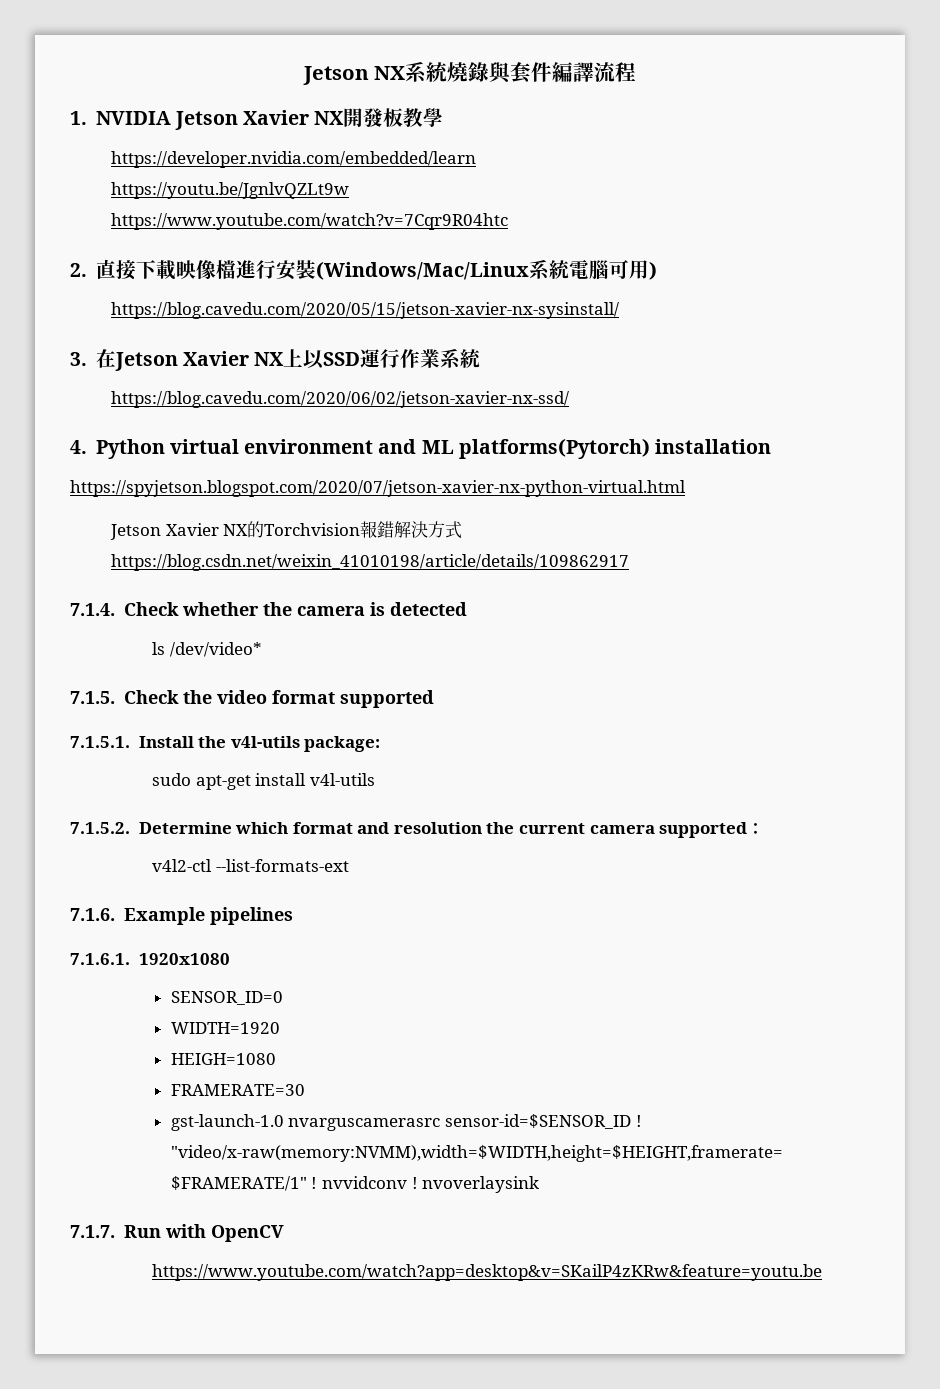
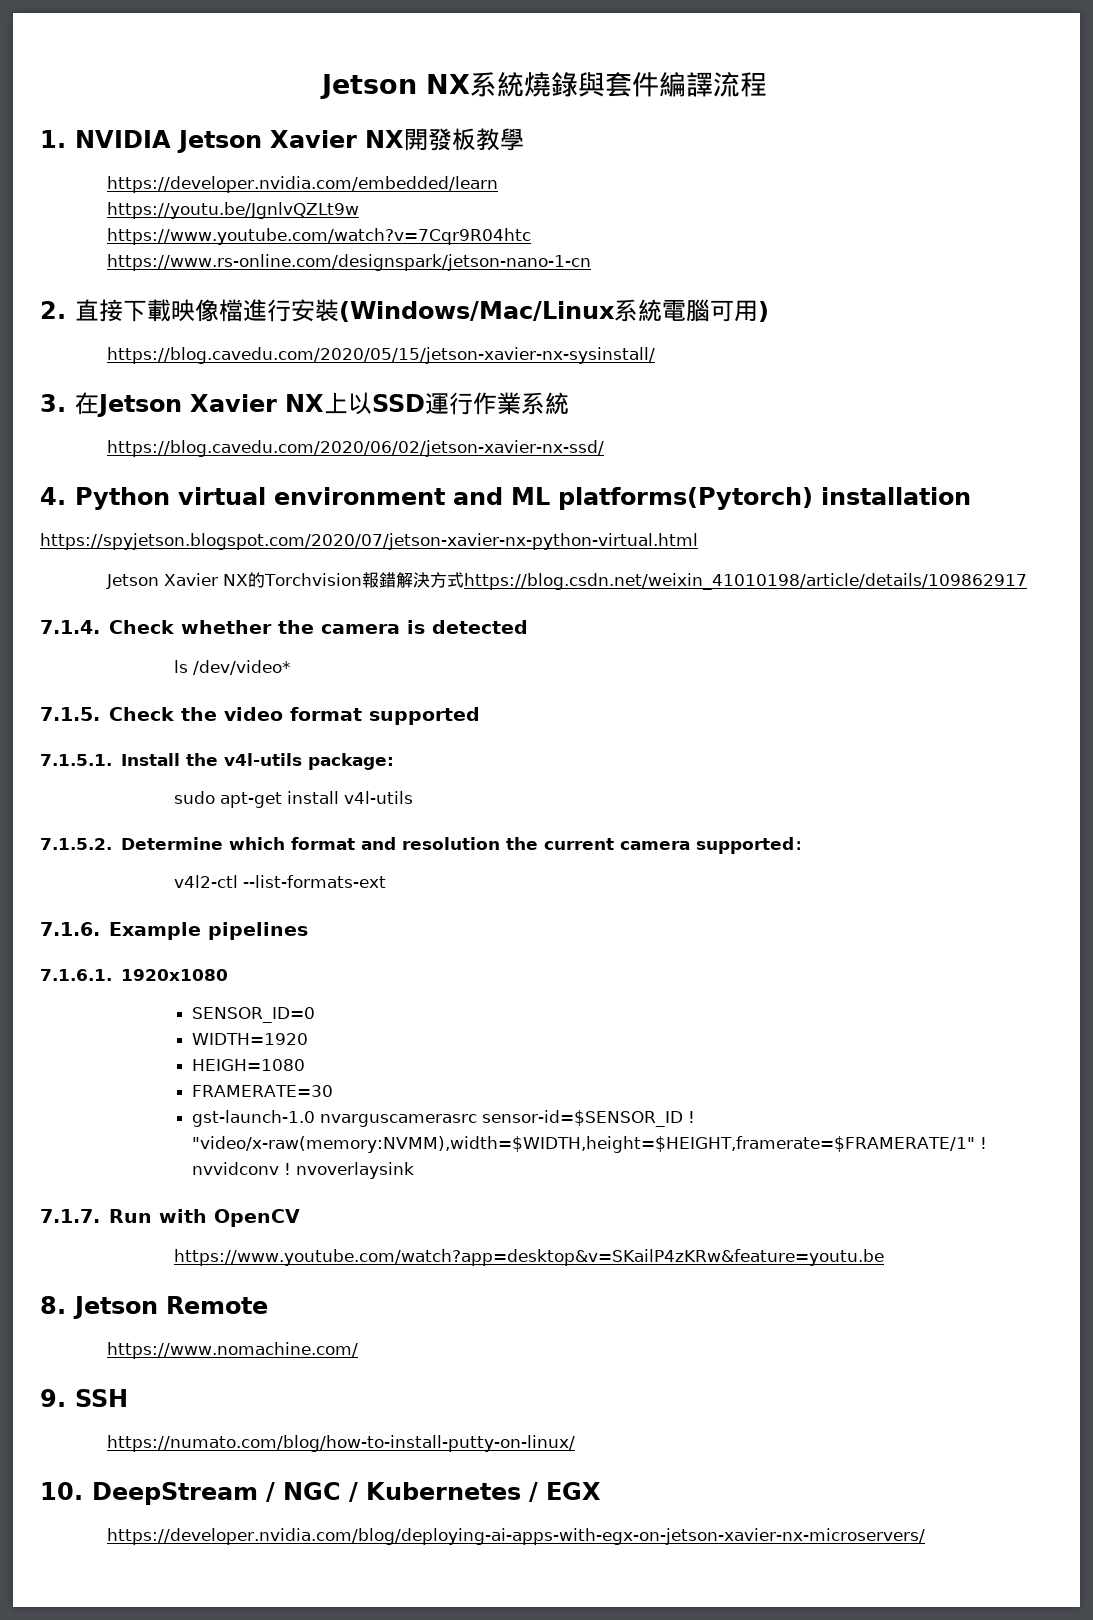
(509, 221) none -> [106,254,591,271] // https://www.rs-online.com/designspark/jetson-nano-1-cn
(823, 1272) none -> [40,1296,268,1319] [106,1342,358,1359] [40,1389,129,1407] [106,1435,575,1452] [40,1482,601,1505] [106,1528,925,1545] // 8. Jetson Remote // https://www.nomachine.com/ // 9. SSH // https://numato.com/blog/how-to-install-putty-on-linux/ // 10. DeepStream / NGC / Kubernetes / EGX // https://developer.nvidia.com/blog/deploying-ai-apps-with-egx-on-jetson-xavier-nx-microservers/

